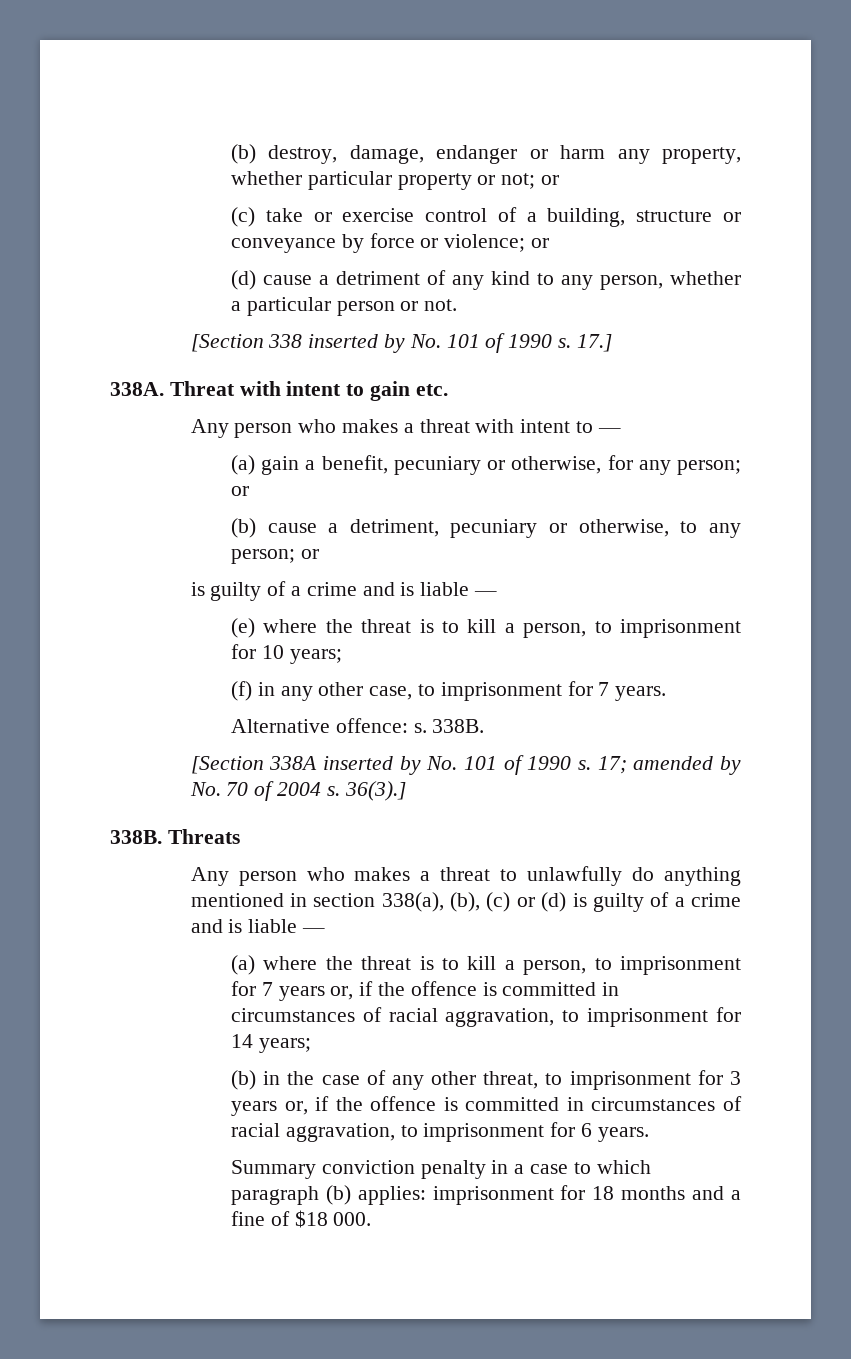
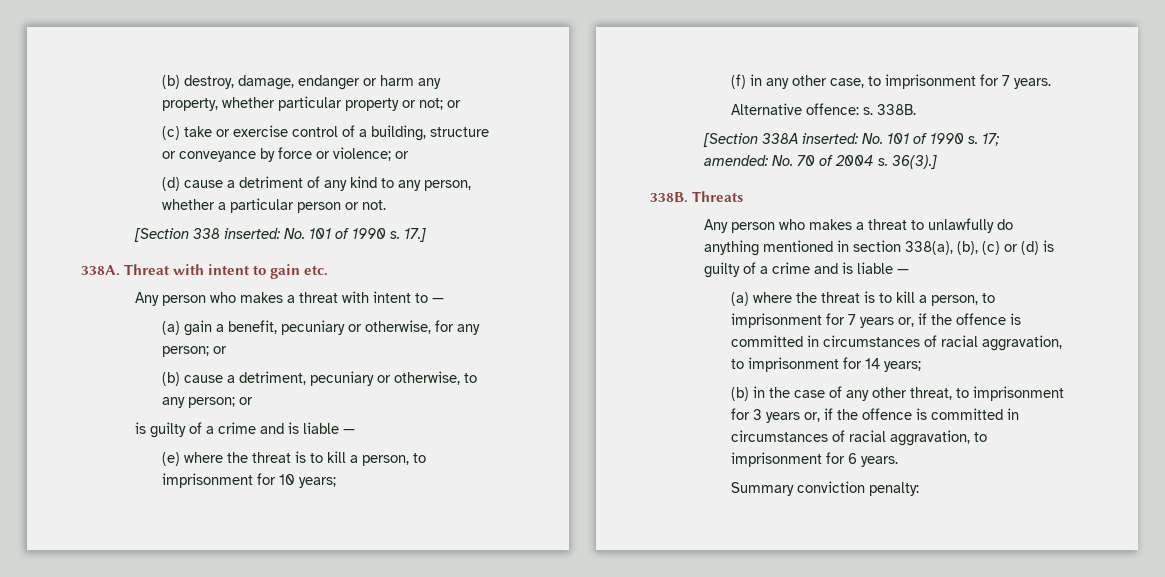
[308,334,406,353] inserted by -> [223,228,280,239] inserted:
[322,756,421,775] inserted by -> [801,133,858,144] inserted:
[633,756,741,775] amended by -> [703,155,768,166] amended:
[420,1160,651,1179] [230,1185,741,1205] [230,1210,372,1228] penalty in a case to which paragraph (b) applies: imprisonment for 18 months and a fine of $18 000. -> [868,482,919,496] penalty:

